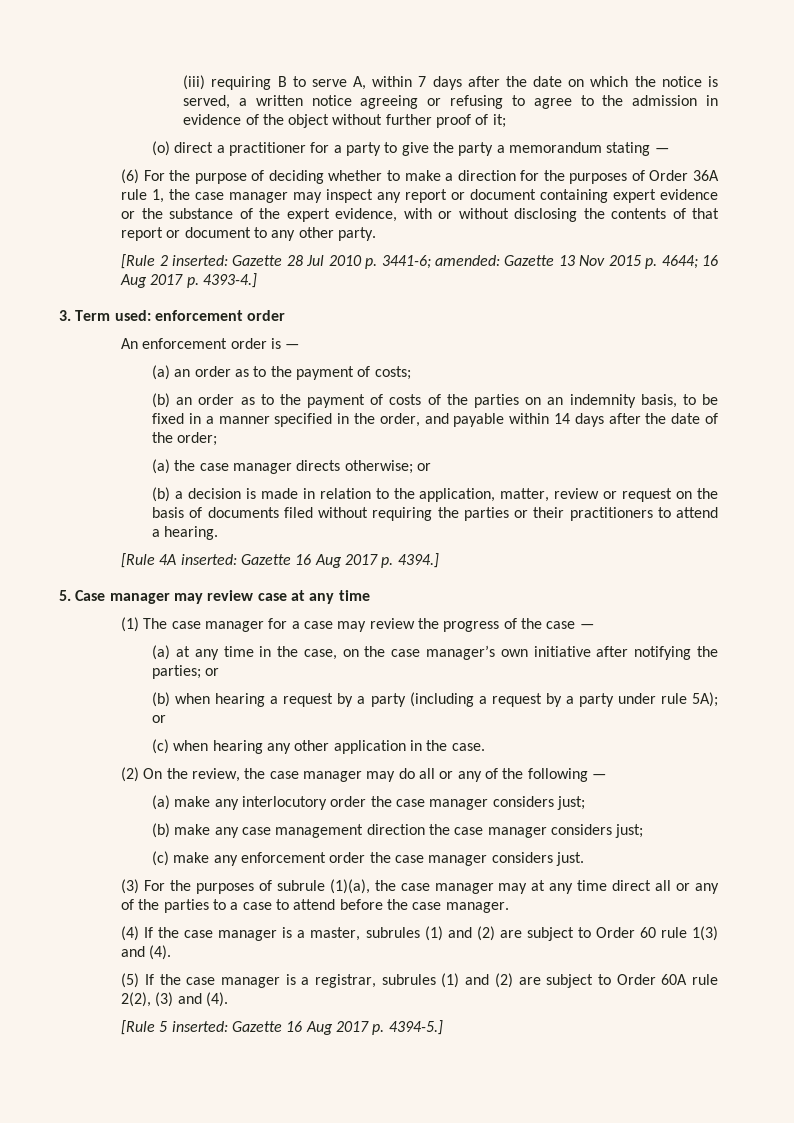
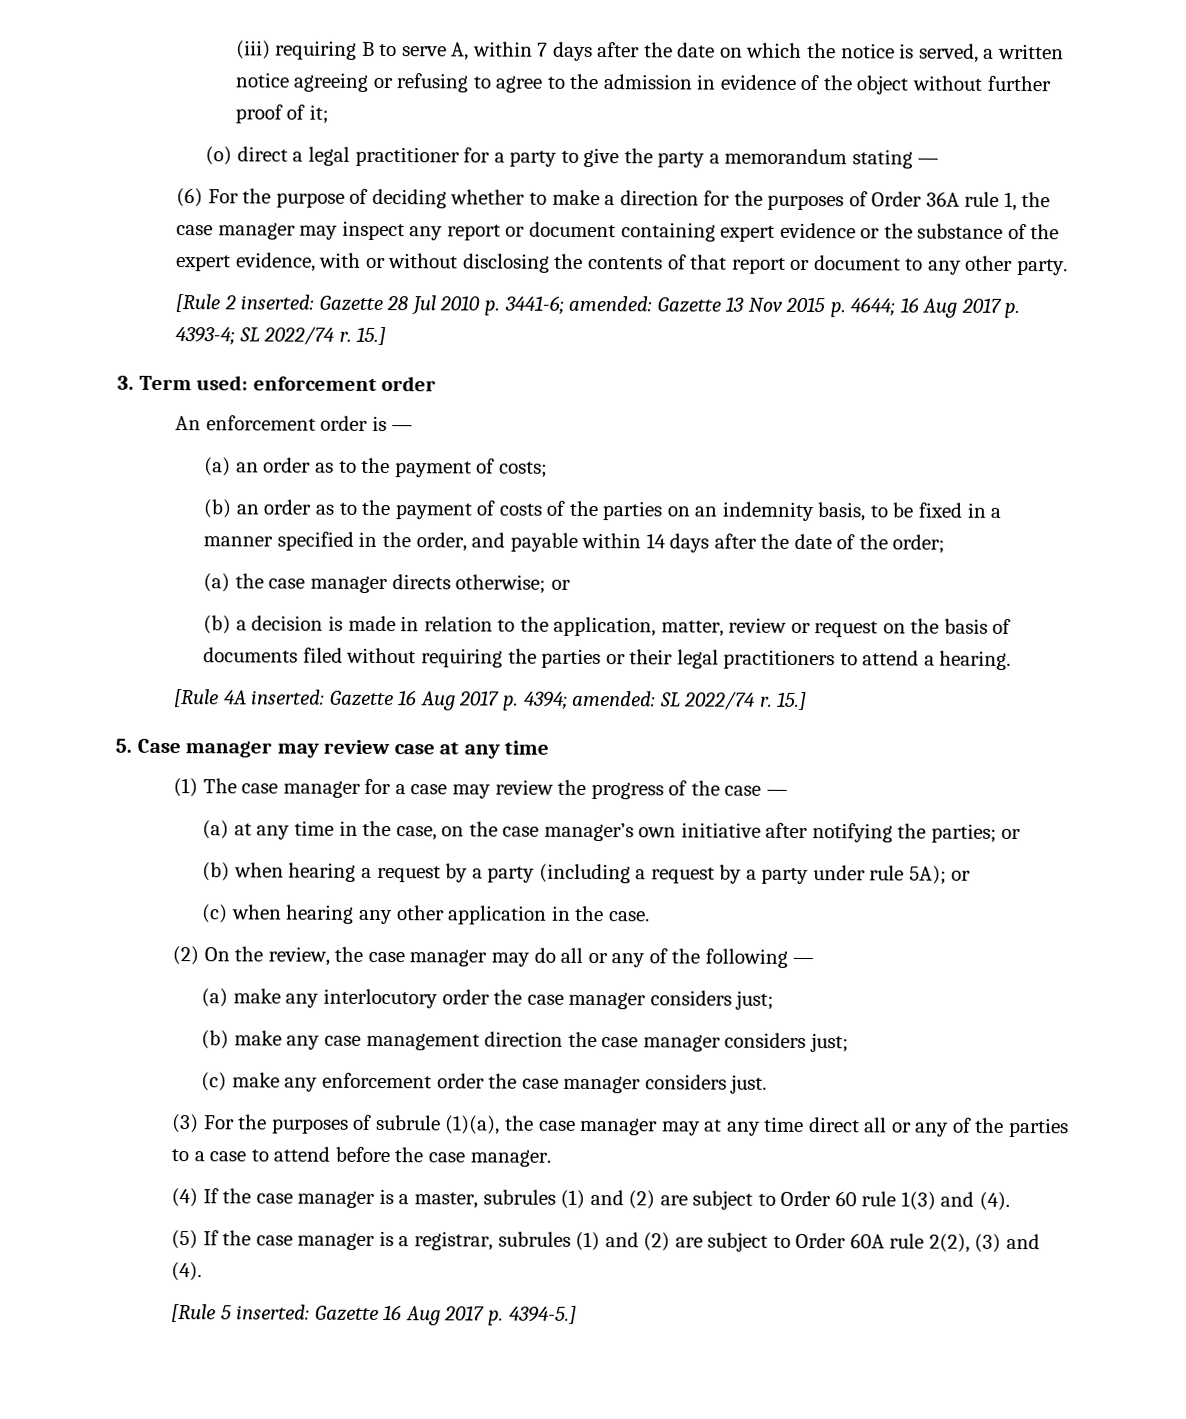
(225, 149) none -> [307,146,350,166] legal
[203,273,258,288] 4393-4.] -> [175,326,387,346] 4393-4; SL 2022/74 r. 15.]
(565, 512) none -> [676,649,719,669] legal
[397,553,439,568] 4394.] -> [522,690,808,711] 4394; amended: SL 2022/74 r. 15.]

